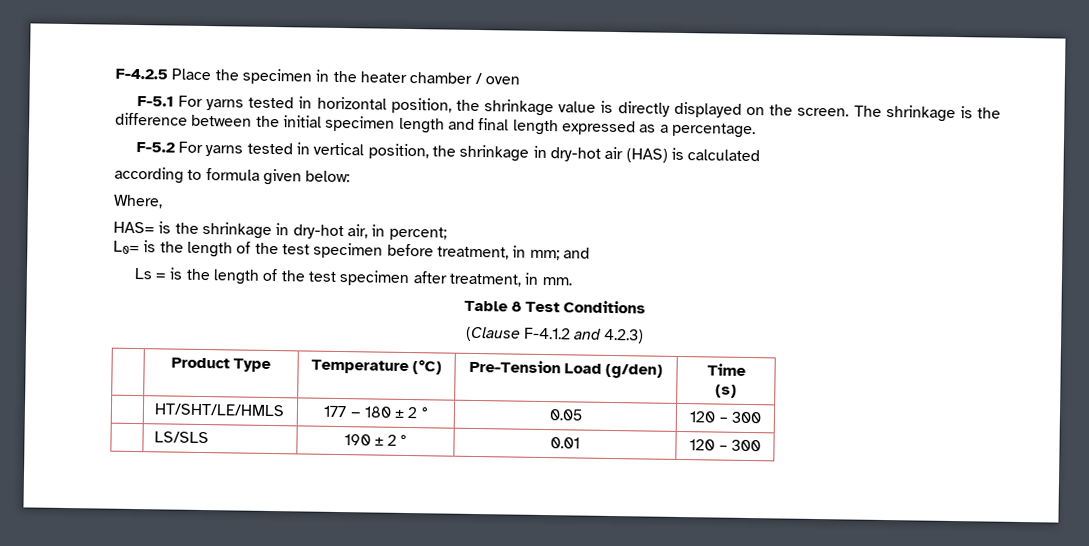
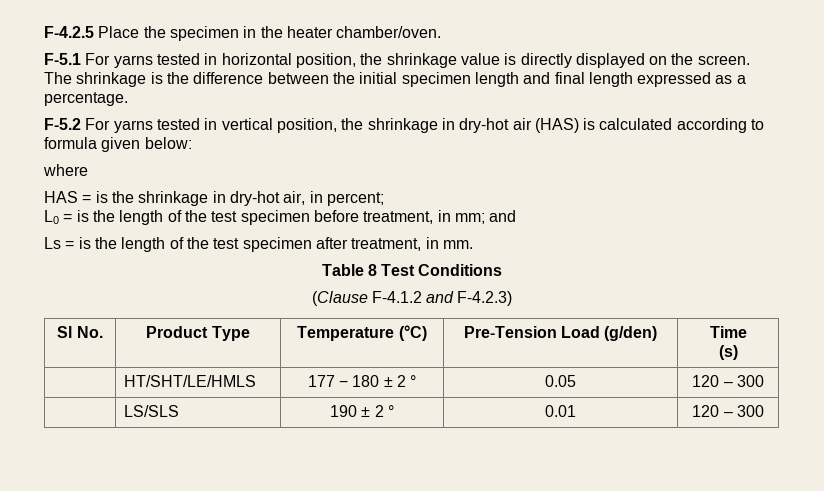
[409,72,520,85] chamber / oven -> [336,26,442,38] chamber/oven.
(761, 155) // -> (673, 124) none
[113,194,163,209] [113,221,155,234] Where, // HAS= -> [43,164,88,176] [44,191,92,203] where // HAS =
[113,240,140,255] L0= -> [44,210,73,224] L0 =
[603,328,645,344] 4.2.3) // -> [457,291,513,306] [57,326,103,338] F-4.2.3) // Sl No.

